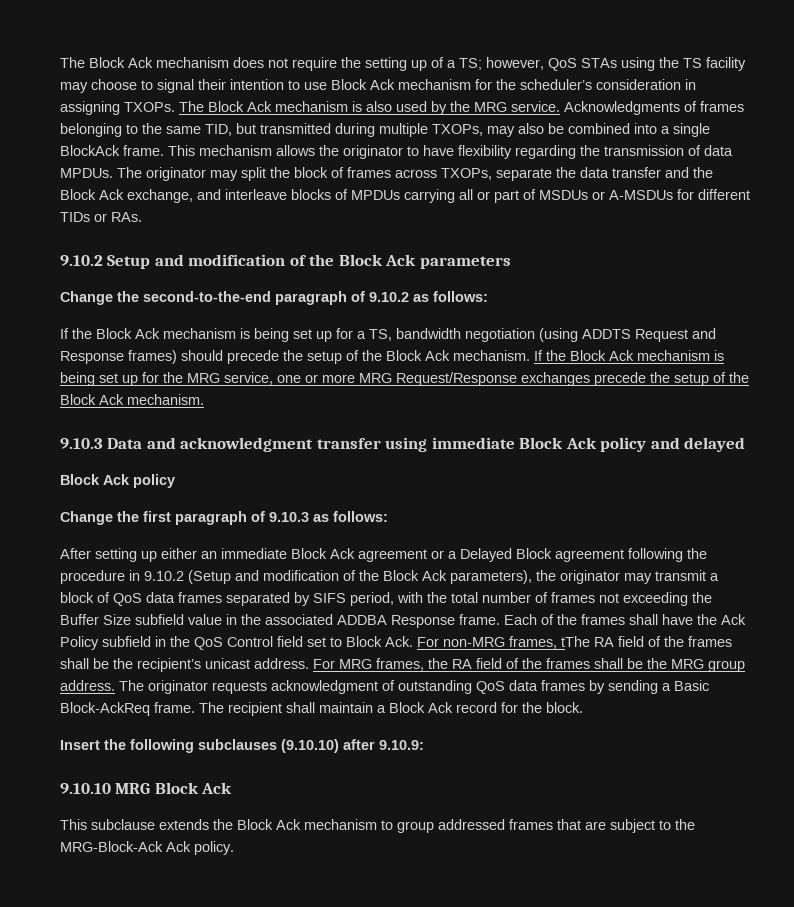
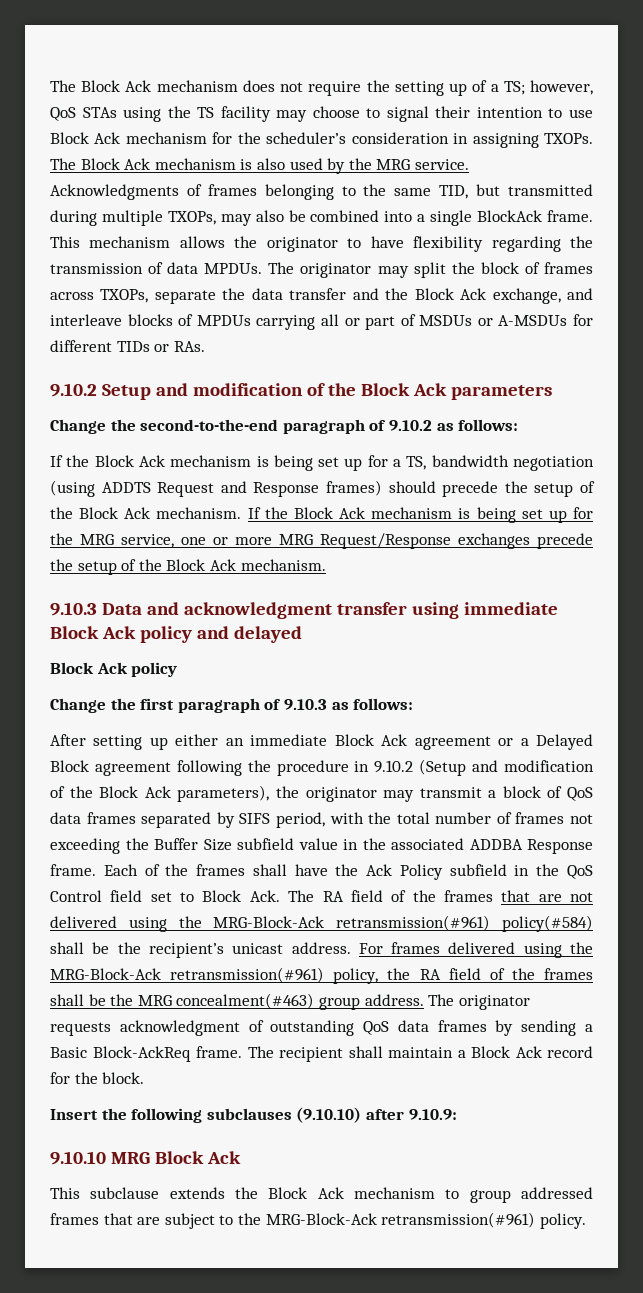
[417,636,732,649] For non-MRG frames, tThe RA field of the frames -> [288,890,593,902] [50,915,593,932] The RA field of the frames that are not delivered using the MRG-Block-Ack retransmission(#961) policy(#584)
[339,658,424,671] MRG frames, -> [391,942,593,958] [50,967,379,984] frames delivered using the MRG-Block-Ack retransmission(#961) policy,
(704, 664) none -> [176,993,315,1009] concealment(#463)
[166,841,191,852] Ack -> [381,1212,536,1228] retransmission(#961)

